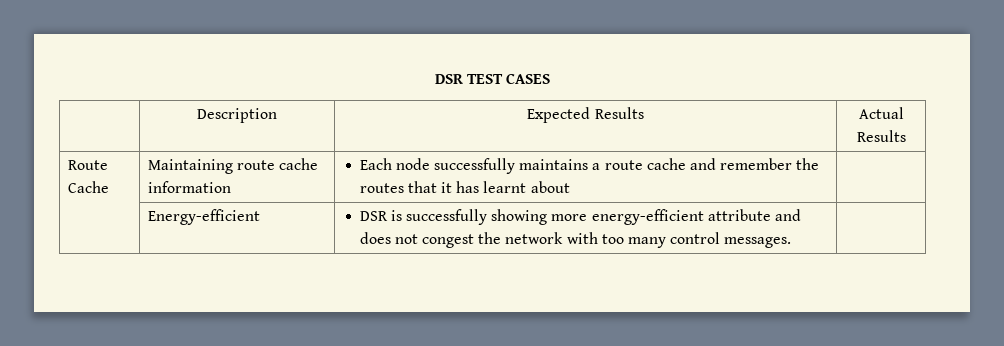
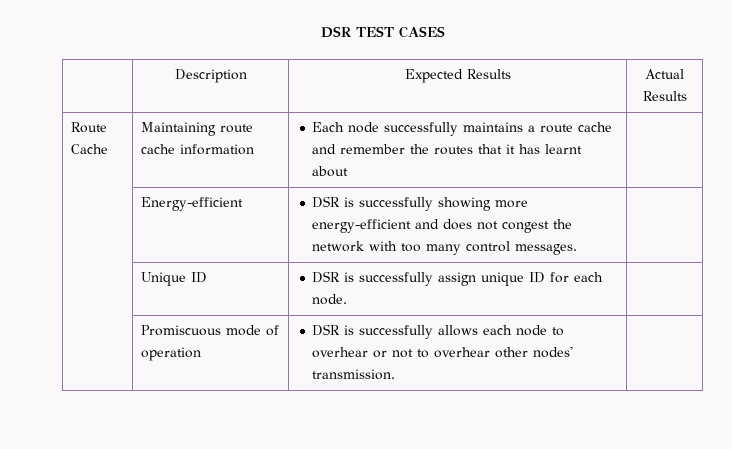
[707,209,771,221] attribute -> (412, 226) none
(792, 242) none -> [141,272,208,286] [312,271,604,286] [312,294,348,305] [141,325,280,336] [141,347,202,361] [312,324,565,339] [312,346,574,358] [312,369,396,380] // | Unique ID | DSR is successfully assign unique ID for each node. | // | Promiscuous mode of operation | DSR is successfully allows each node to overhear or not to overhear other nodes' transmission. |

